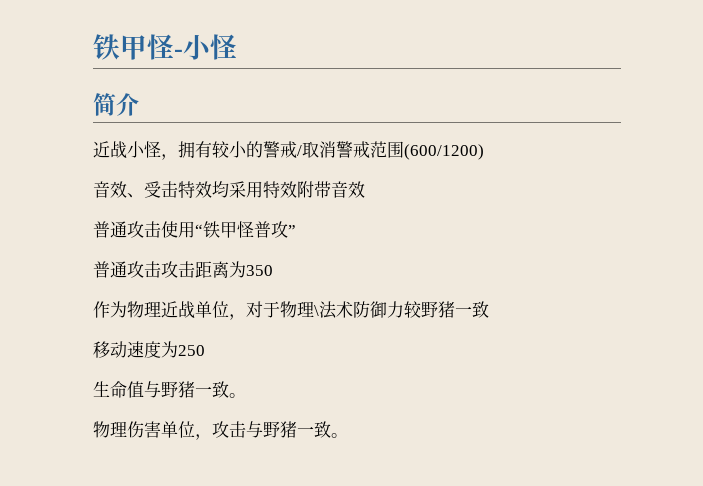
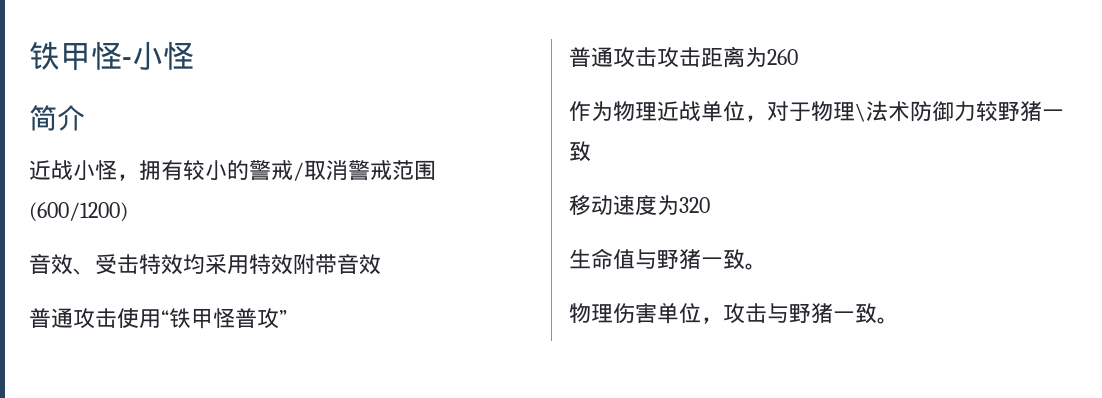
[246,265,273,276] 350 -> [767,49,798,65] 260
[178,345,205,356] 250 -> [679,197,710,213] 320

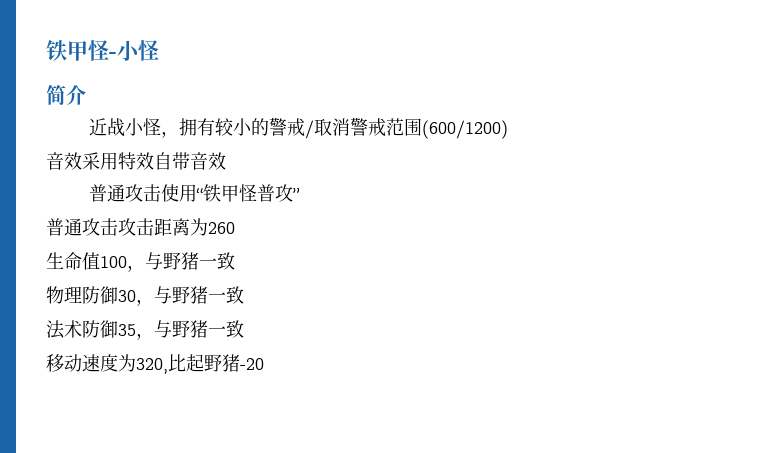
[73,254,205,275] 、受击特效均 -> (82, 161) none
[293,254,315,274] 附 -> [154,152,172,170] 自
[569,101,998,122] 作为物理近战单位，对于物理\法术防御力较 -> [46,252,235,272] [46,286,244,306] [46,320,172,340] 生命值100，与野猪一致 // 物理防御30，与野猪一致 // 法术防御35，与
[679,197,710,213] [569,248,767,270] [569,303,899,324] 320 // 生命值与野猪一致。 // 物理伤害单位，攻击与野猪一致。 -> [136,354,264,374] 320,比起野猪-20

